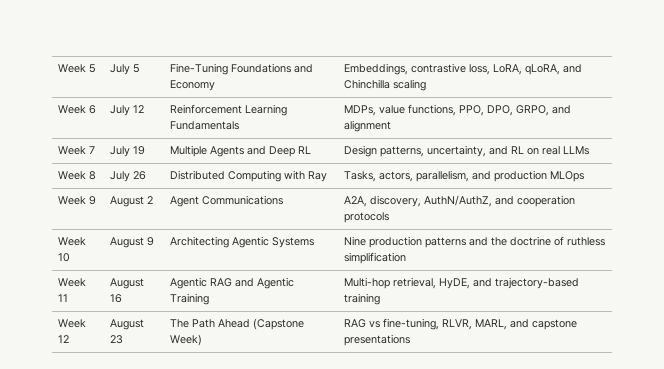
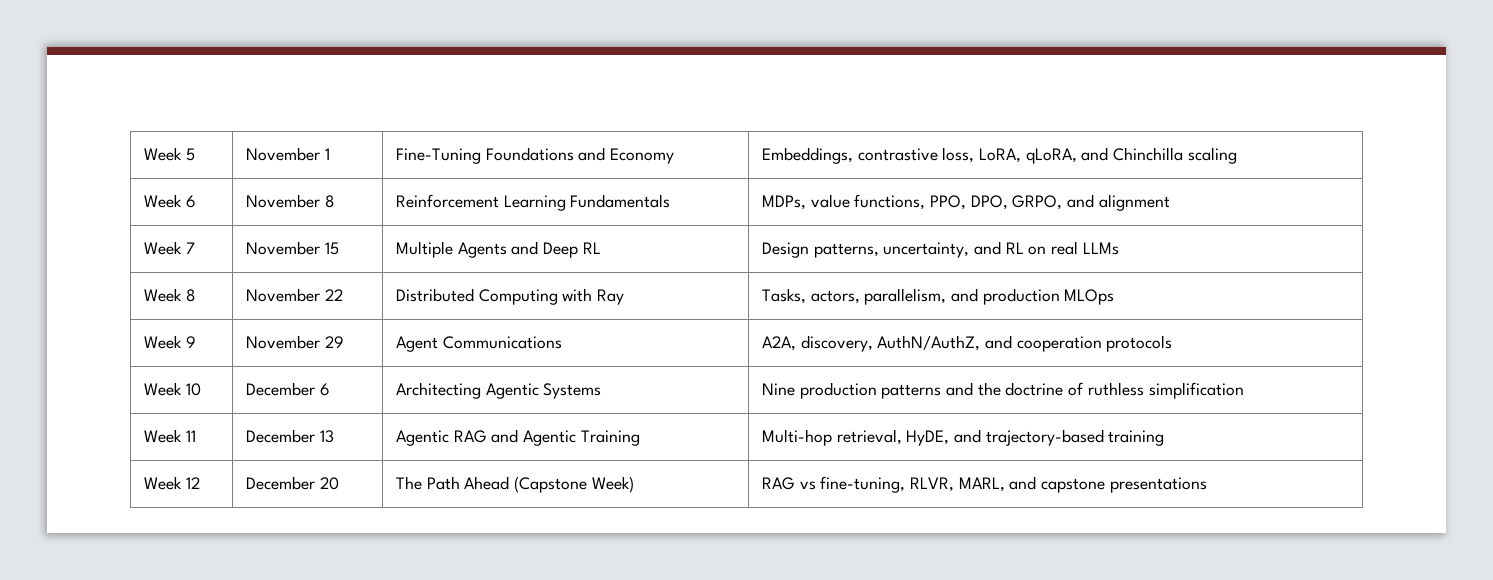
[110,64,141,75] July 5 -> [245,147,330,161] November 1
[110,105,145,116] July 12 -> [245,194,335,208] November 8
[110,146,146,157] July 19 -> [245,241,339,255] November 15
[110,171,147,182] July 26 -> [245,288,343,302] November 22
[110,196,154,207] August 2 -> [245,335,344,349] November 29
[110,237,155,248] August 9 -> [245,382,330,396] December 6
[110,278,145,289] [110,294,123,303] August 16 -> [245,429,334,443] December 13
[110,319,145,330] [110,335,124,344] August 23 -> [245,476,339,490] December 20

